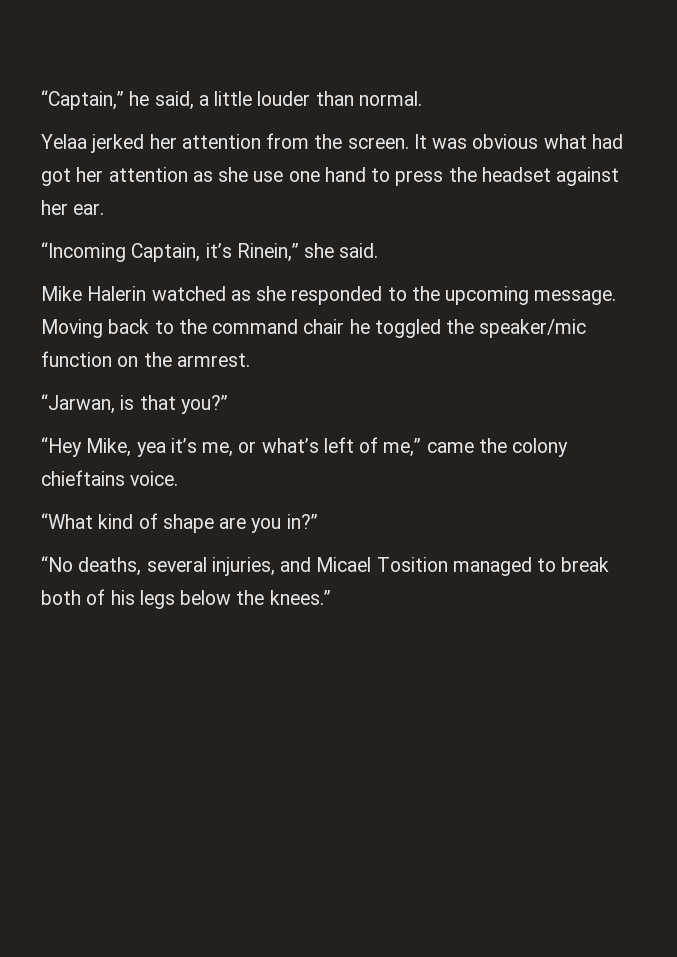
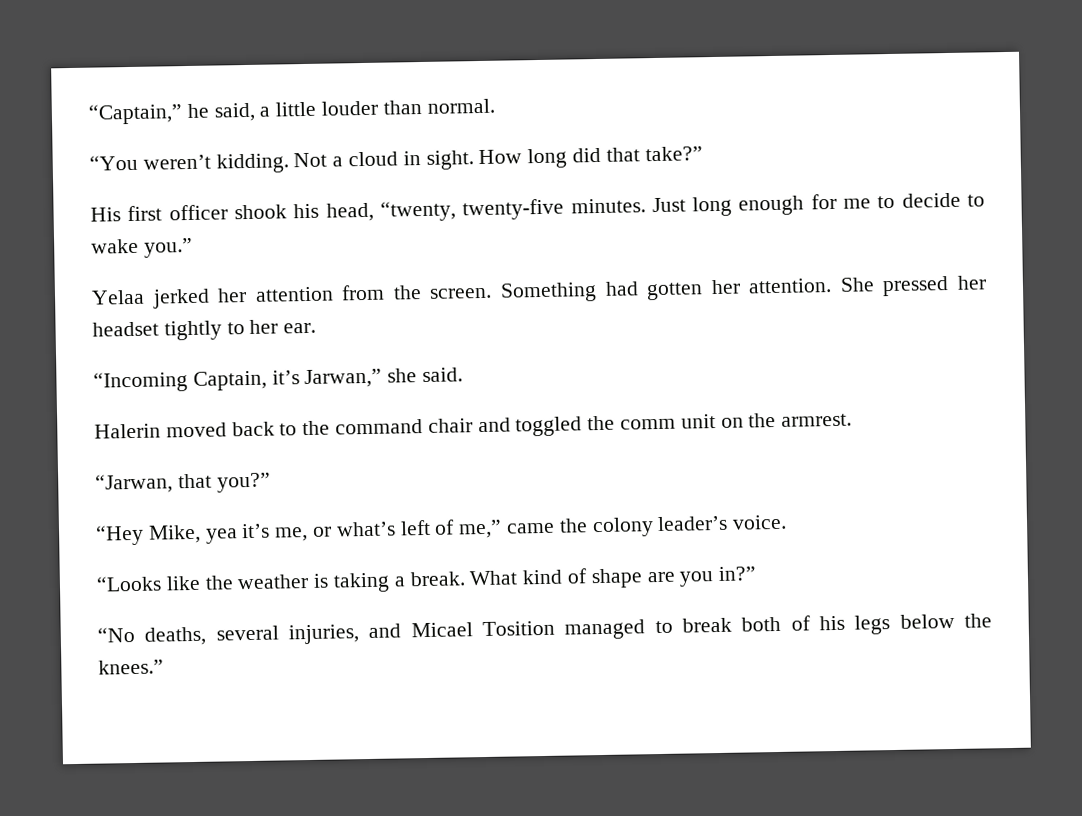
(422, 98) none -> [89,146,703,174] [90,192,985,222] [91,237,193,258] // “You weren’t kidding. Not a cloud in sight. How long did that take?” // His first officer shook his head, “twenty, twenty-five minutes. Just long enough for me to decide to wake you.”
[413,134,623,149] [41,167,620,186] It was obvious what had got her attention as she use one hand to press the headset against -> [500,275,987,303] [92,320,245,341] Something had gotten her attention. She pressed her headset tightly to
[236,243,299,262] Rinein,” -> [304,368,383,389] Jarwan,”
[41,286,617,305] [41,319,103,338] Mike Halerin watched as she responded to the upcoming message. Moving -> [94,422,227,439] Halerin moved
[349,319,370,334] he -> [477,417,511,433] and
[479,319,587,338] [41,351,112,367] speaker/mic function -> [620,414,716,430] comm unit
[120,395,135,410] is -> (173, 483) none
[41,470,125,486] chieftains -> [657,515,729,532] leader’s
[41,513,93,529] “What -> [96,570,519,593] “Looks like the weather is taking a break. What

